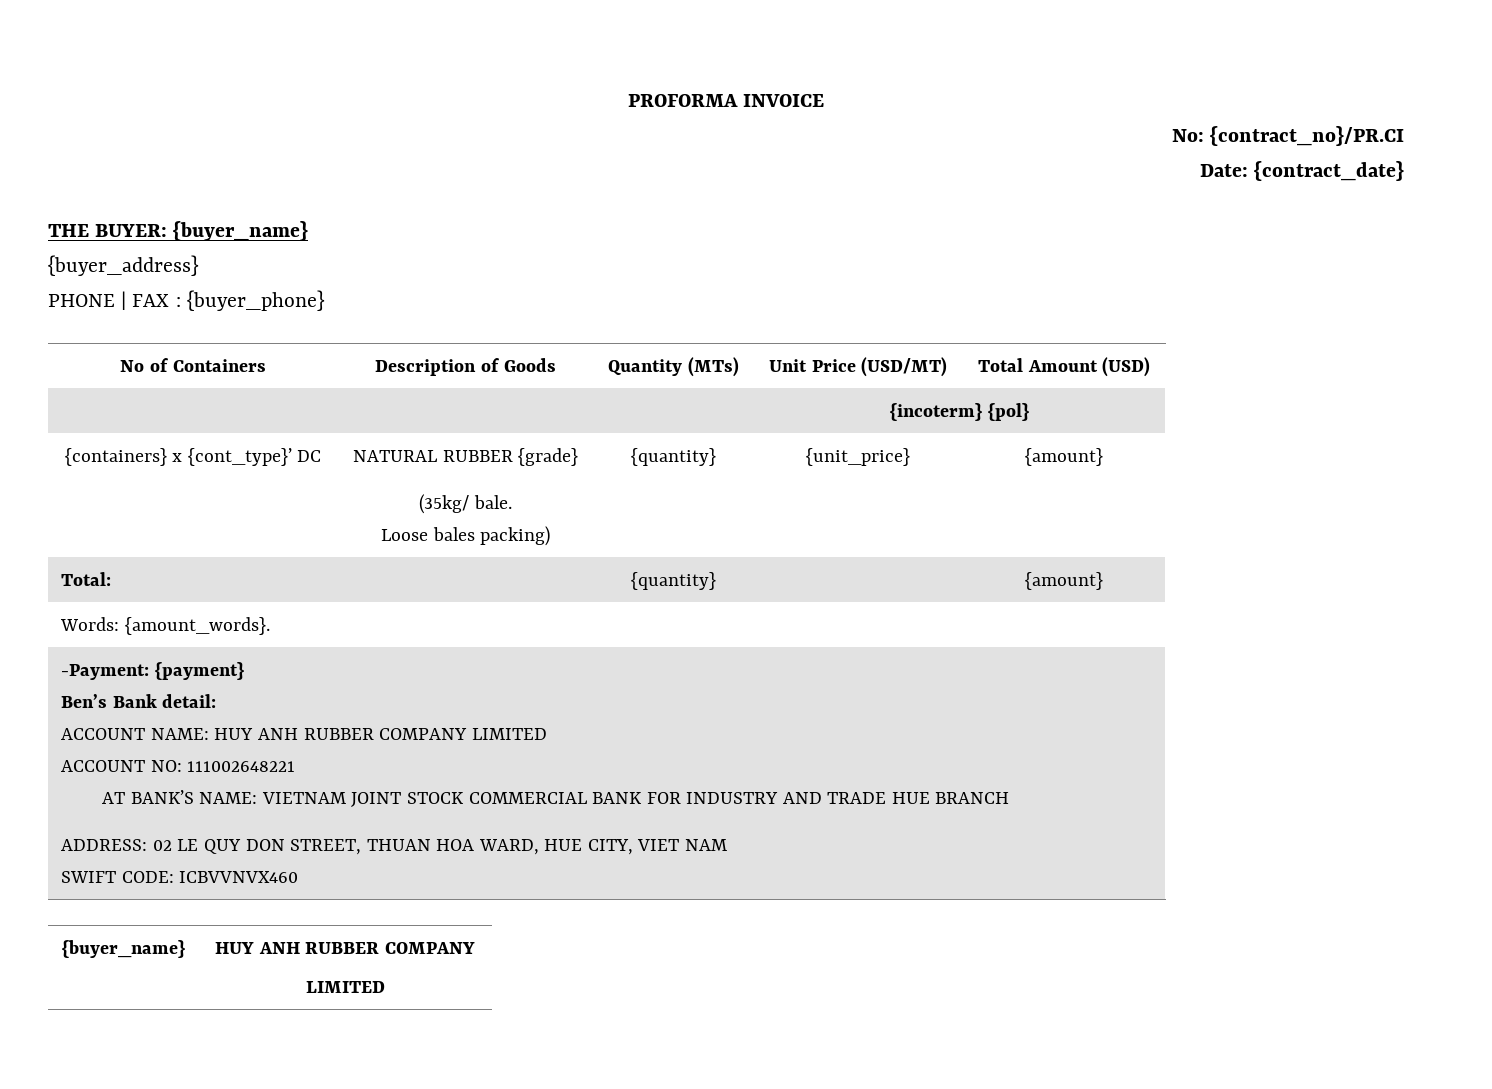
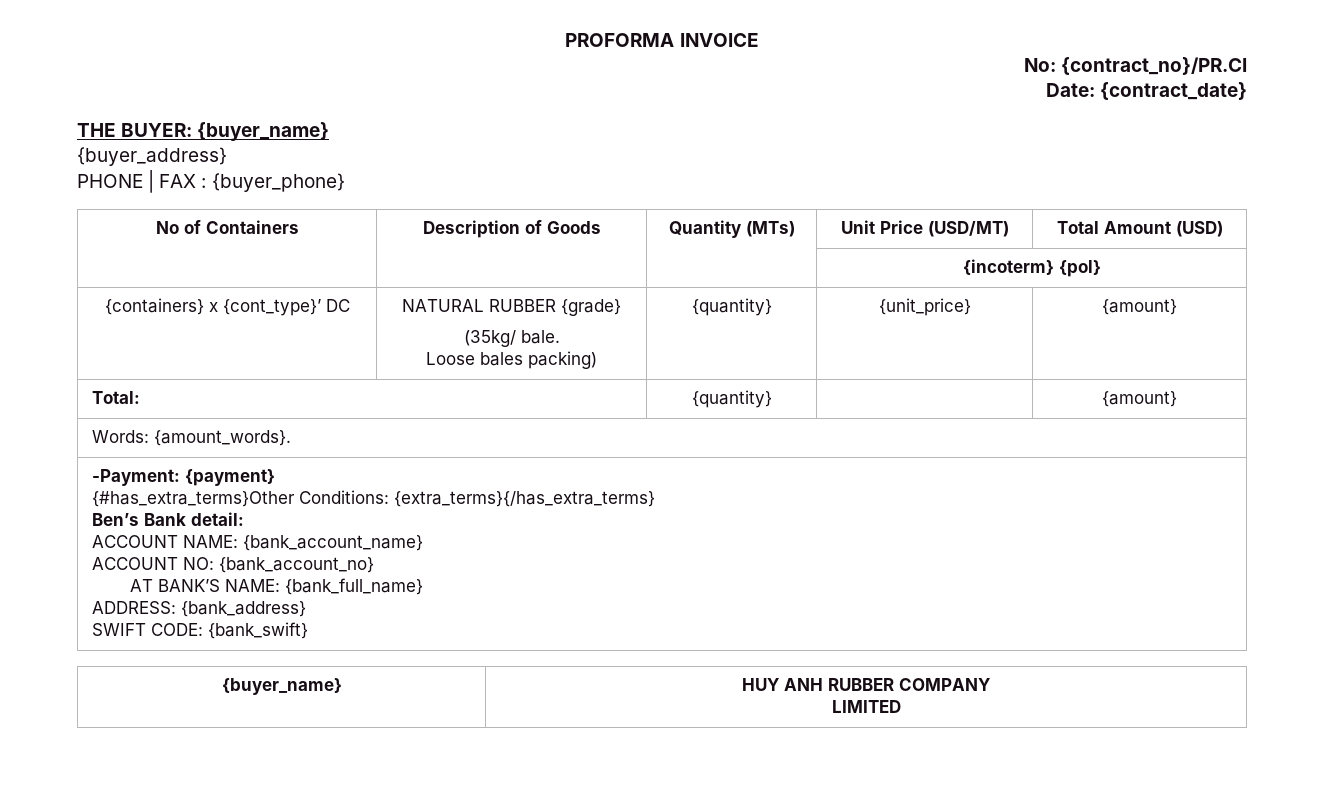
(244, 671) none -> [92,490,656,507] // {#has_extra_terms}Other Conditions: {extra_terms}{/has_extra_terms}
[214,728,547,740] HUY ANH RUBBER COMPANY LIMITED -> [243,535,424,551] {bank_account_name}
[187,761,296,772] 111002648221 -> [219,557,375,573] {bank_account_no}
[261,792,1010,807] [61,839,727,855] VIETNAM JOINT STOCK COMMERCIAL BANK FOR INDUSTRY AND TRADE HUE BRANCH // ADDRESS: 02 LE QUY DON STREET, THUAN HOA WARD, HUE CITY, VIET NAM -> [285,578,424,595] [92,601,307,617] {bank_full_name} // ADDRESS: {bank_address}
[179,871,299,883] ICBVVNVX460 -> [208,622,309,639] {bank_swift}

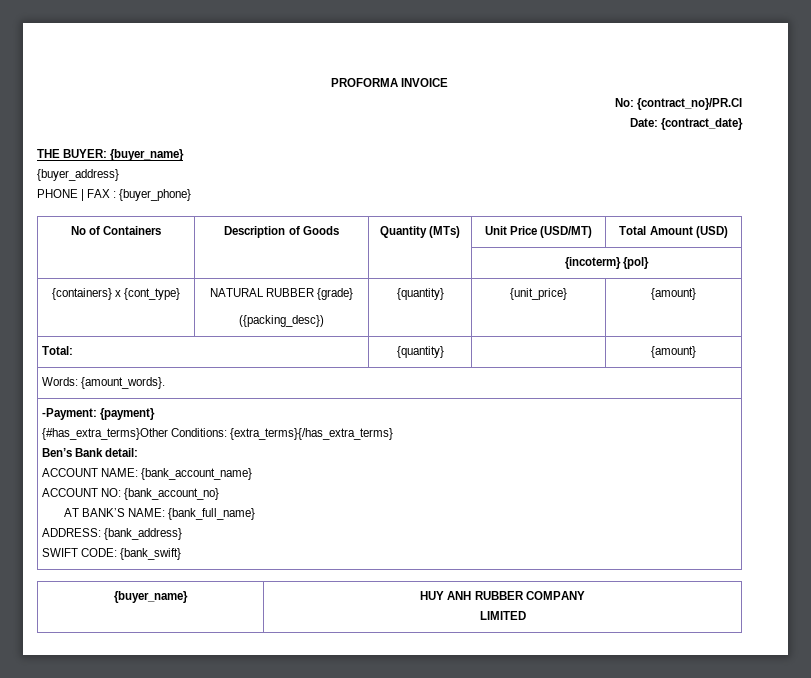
[222,299,350,316] {cont_type}’ DC -> [124,288,181,300] {cont_type}
[463,330,560,347] [426,351,597,369] (35kg/ bale. // Loose bales packing) -> [238,315,324,327] ({packing_desc})

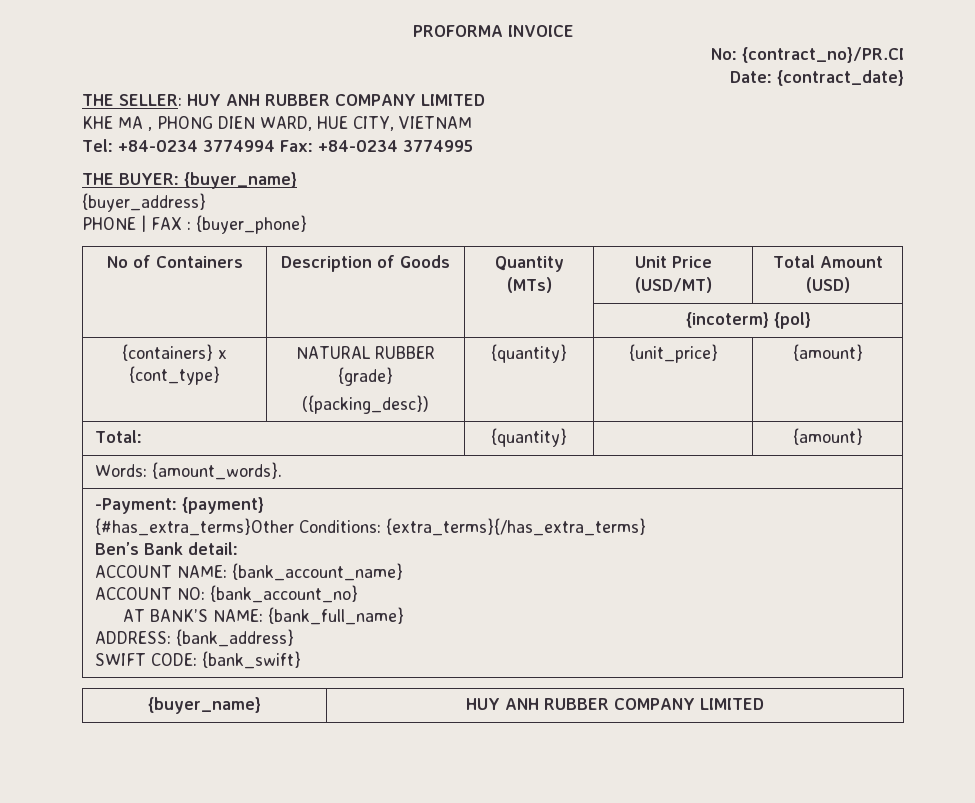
(743, 124) none -> [82,94,485,106] [82,116,472,131] [82,139,473,152] // THE SELLER: HUY ANH RUBBER COMPANY LIMITED // KHE MA , PHONG DIEN WARD, HUE CITY, VIETNAM // Tel: +84-0234 3774994 Fax: +84-0234 3774995
(585, 595) // -> (696, 704) none

